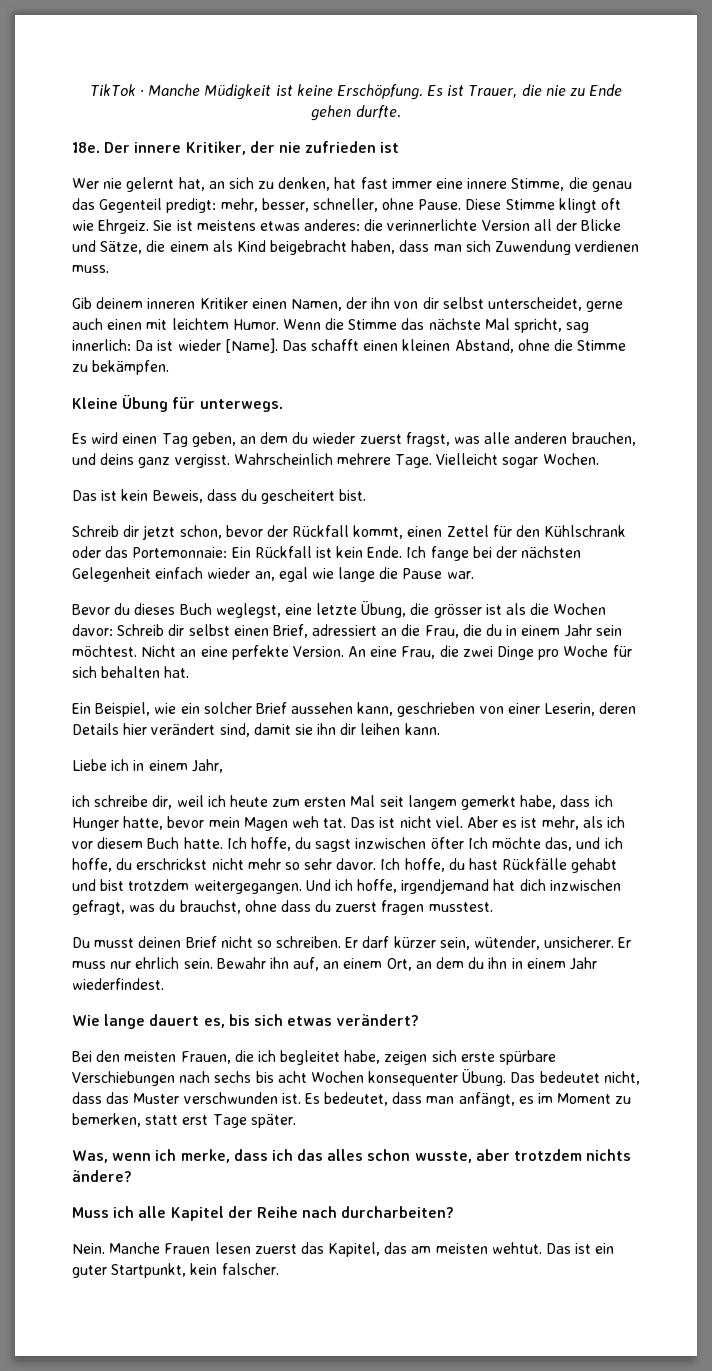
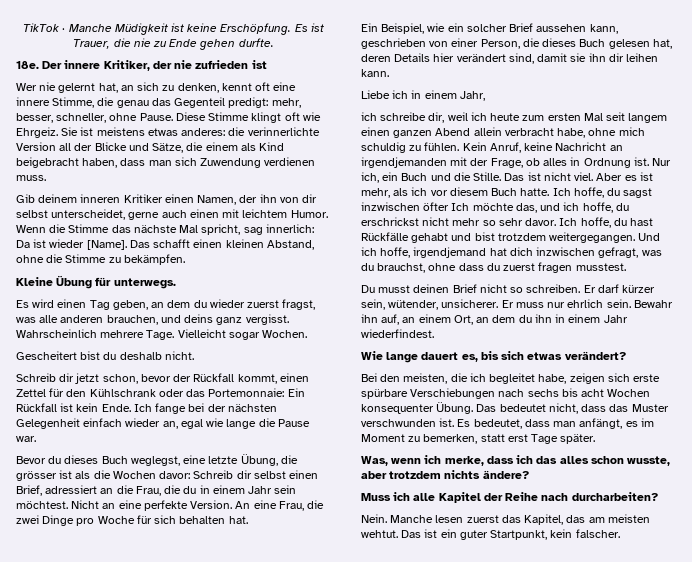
[334,177,432,189] hat fast immer -> [221,82,271,91] kennt oft
[72,489,367,504] Das ist kein Beweis, dass du gescheitert bist. -> [16,351,194,360] Gescheitert bist du deshalb nicht.
[544,703,596,716] Leserin, -> [480,38,672,49] Person, die dieses Buch gelesen hat,
[461,795,613,810] [72,816,347,831] gemerkt habe, dass ich Hunger hatte, bevor mein Magen weh tat. -> [361,127,645,138] [361,142,623,153] [361,157,672,168] [361,172,502,183] einen ganzen Abend allein verbracht habe, ohne mich schuldig zu fühlen. Kein Anruf, keine Nachricht an irgendjemanden mit der Frage, ob alles in Ordnung ist. Nur ich, ein Buch und die Stille.
[124,1051,231,1064] meisten Frauen, -> [403,373,448,384] meisten,
[164,1243,211,1254] Frauen -> (434, 519) none

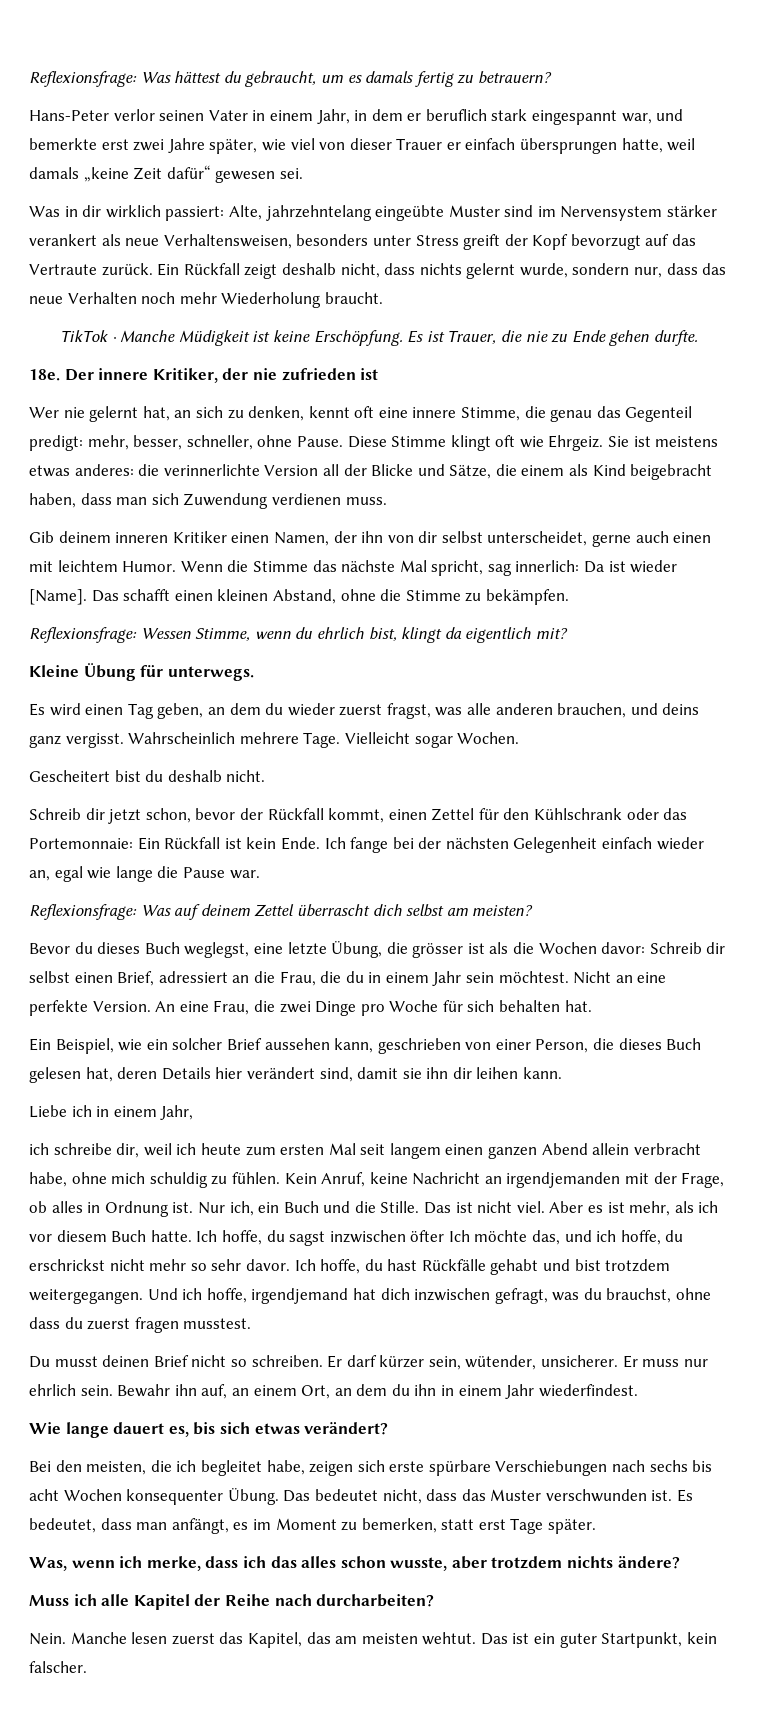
(23, 27) none -> [29,71,552,87] [29,109,684,125] [29,138,696,154] [29,165,303,183] [29,205,718,221] [29,234,697,250] [29,263,727,279] [29,292,383,308] Reflexionsfrage: Was hättest du gebraucht, um es damals fertig zu betrauern? // Hans-Peter verlor seinen Vater in einem Jahr, in dem er beruflich stark eingespannt war, und bemerkte erst zwei Jahre später, wie viel von dieser Trauer er einfach übersprungen hatte, weil damals „keine Zeit dafür“ gewesen sei. // Was in dir wirklich passiert: Alte, jahrzehntelang eingeübte Muster sind im Nervensystem stärker verankert als neue Verhaltensweisen, besonders unter Stress greift der Kopf bevorzugt auf das Vertraute zurück. Ein Rückfall zeigt deshalb nicht, dass nichts gelernt wurde, sondern nur, dass das neue Verhalten noch mehr Wiederholung braucht. //
(185, 259) none -> [29,627,568,643] // Reflexionsfrage: Wessen Stimme, wenn du ehrlich bist, klingt da eigentlich mit?
(36, 439) none -> [29,904,534,920] // Reflexionsfrage: Was auf deinem Zettel überrascht dich selbst am meisten?

